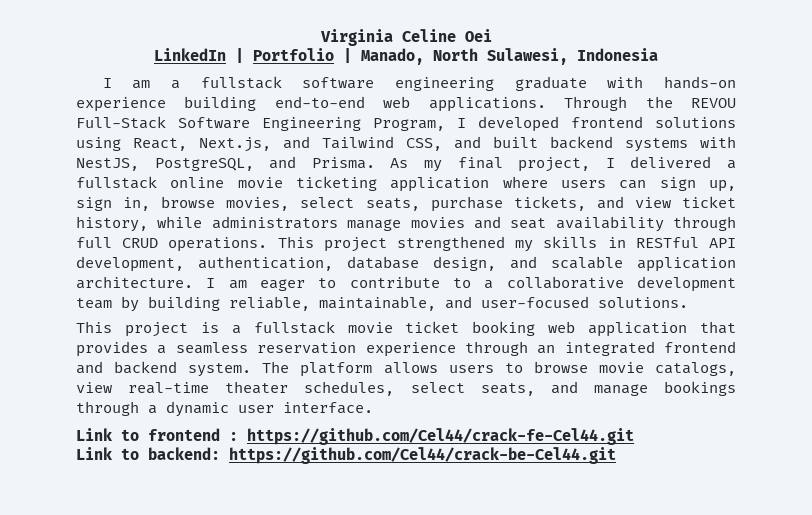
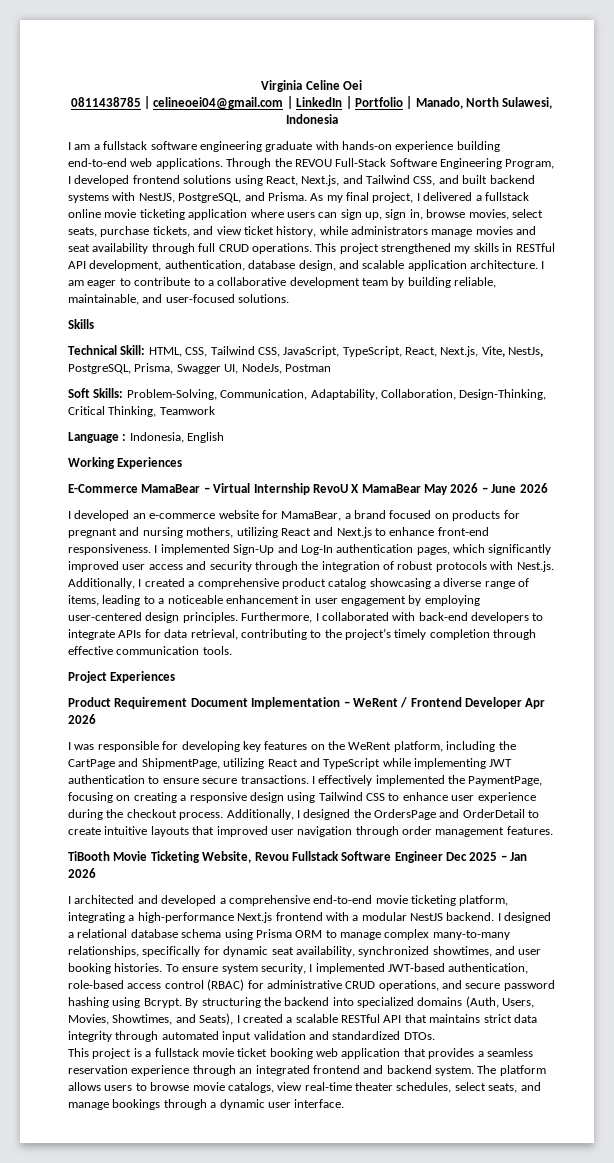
(492, 35) none -> [70,96,293,110] 0811438785 | celineoei04@gmail.com |
(688, 302) none -> [68,319,94,329] [68,345,544,357] [68,363,331,374] [68,388,547,400] [68,406,215,417] [68,432,225,443] [68,457,183,469] [68,483,548,495] [68,510,520,521] [68,527,489,538] [68,544,552,555] [68,561,554,572] [68,578,530,589] [68,595,480,606] [68,612,544,623] [68,628,537,640] [68,646,232,655] [68,671,176,683] [68,697,546,709] [68,714,96,724] [68,741,516,752] [68,758,513,769] [68,775,543,786] [68,792,536,803] [68,809,540,820] [68,826,553,837] [68,851,528,863] [68,868,96,878] [68,895,509,906] [68,912,552,923] [68,929,510,940] [68,946,542,957] [68,963,529,974] [68,979,555,991] [68,996,535,1008] [68,1013,537,1025] [68,1031,435,1042] // Skills // Technical Skill: HTML, CSS, Tailwind CSS, JavaScript, TypeScript, React, Next.js, Vite, NestJs, PostgreSQL, Prisma, Swagger UI, NodeJs, Postman // Soft Skills: Problem-Solving, Communication, Adaptability, Collaboration, Design-Thinking, Critical Thinking, Teamwork // Language : Indonesia, English // Working Experiences // E-Commerce MamaBear – Virtual Internship RevoU X MamaBear May 2026 – June 2026 // I developed an e-commerce website for MamaBear, a brand focused on products for pregnant and nursing mothers, utilizing React and Next.js to enhance front-end responsiveness. I implemented Sign-Up and Log-In authentication pages, which significantly improved user access and security through the integration of robust protocols with Nest.js. Additionally, I created a comprehensive product catalog showcasing a diverse range of items, leading to a noticeable enhancement in user engagement by employing user-centered design principles. Furthermore, I collaborated with back-end developers to integrate APIs for data retrieval, contributing to the project’s timely completion through effective communication tools. // Project Experiences // Product Requirement Document Implementation – WeRent / Frontend Developer Apr 2026 // I was responsible for developing key features on the WeRent platform, including the CartPage and ShipmentPage, utilizing React and TypeScript while implementing JWT authentication to ensure secure transactions. I effectively implemented the PaymentPage, focusing on creating a responsive design using Tailwind CSS to enhance user experience during the checkout process. Additionally, I designed the OrdersPage and OrderDetail to create intuitive layouts that improved user navigation through order management features. // TiBooth Movie Ticketing Website, Revou Fullstack Software Engineer Dec 2025 – Jan 2026 // I architected and developed a comprehensive end-to-end movie ticketing platform, integrating a high-performance Next.js frontend with a modular NestJS backend. I designed a relational database schema using Prisma ORM to manage complex many-to-many relationships, specifically for dynamic seat availability, synchronized showtimes, and user booking histories. To ensure system security, I implemented JWT-based authentication, role-based access control (RBAC) for administrative CRUD operations, and secure password hashing using Bcrypt. By structuring the backend into specialized domains (Auth, Users, Movies, Showtimes, and Seats), I created a scalable RESTful API that maintains strict data integrity through automated input validation and standardized DTOs.
[76,428,634,445] [76,447,616,464] // Link to frontend : https://github.com/Cel44/crack-fe-Cel44.git // Link to backend: https://github.com/Cel44/crack-be-Cel44.git -> (345, 1103) none

